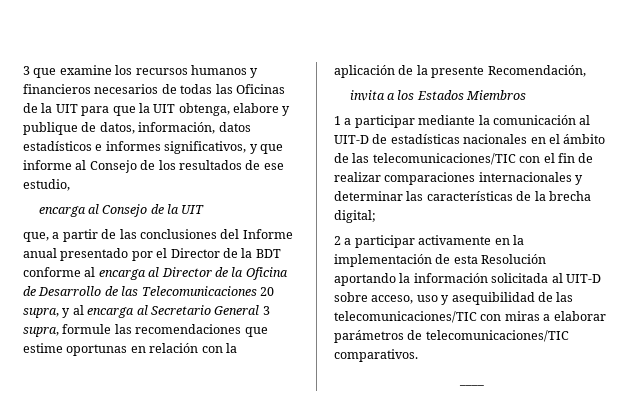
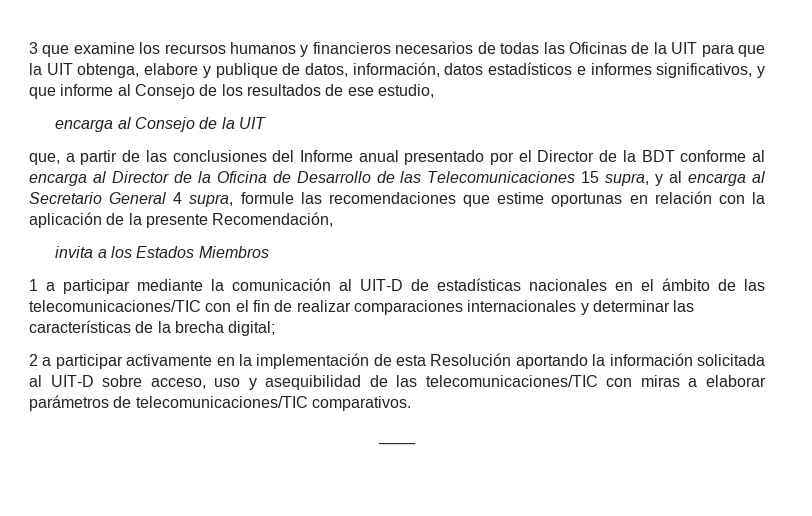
[259,287,274,296] 20 -> [581,171,600,183] 15
[262,306,270,315] 3 -> [173,192,183,204] 4

